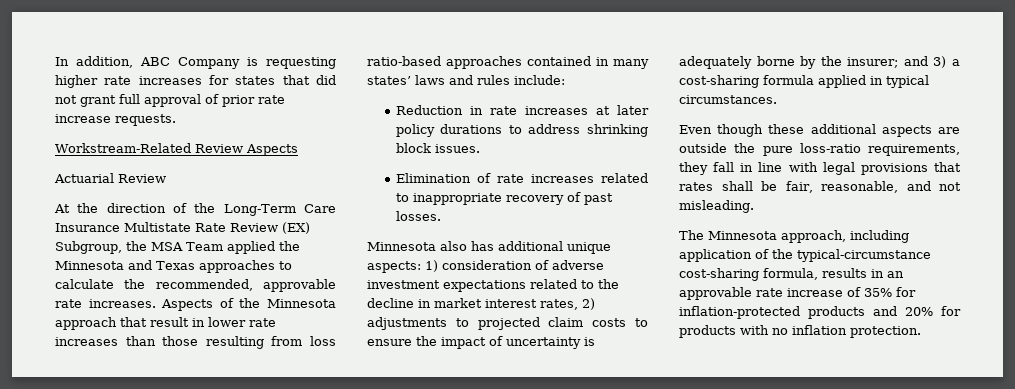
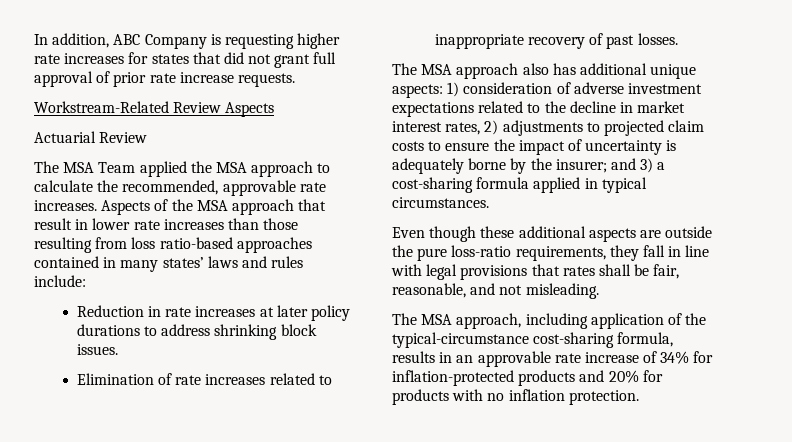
[54,203,336,216] [55,222,310,234] [55,241,300,254] [55,260,275,273] At the direction of the Long-Term Care Insurance Multistate Rate Review (EX) Subgroup, the MSA Team applied the Minnesota and Texas approaches -> [34,161,314,177] The MSA Team applied the MSA approach
[267,299,336,308] Minnesota -> [196,200,228,211] MSA
[367,242,436,251] Minnesota -> [392,63,519,79] The MSA approach
[708,231,777,240] Minnesota -> [421,314,453,325] MSA
[864,288,892,297] 35% -> [660,351,690,364] 34%

